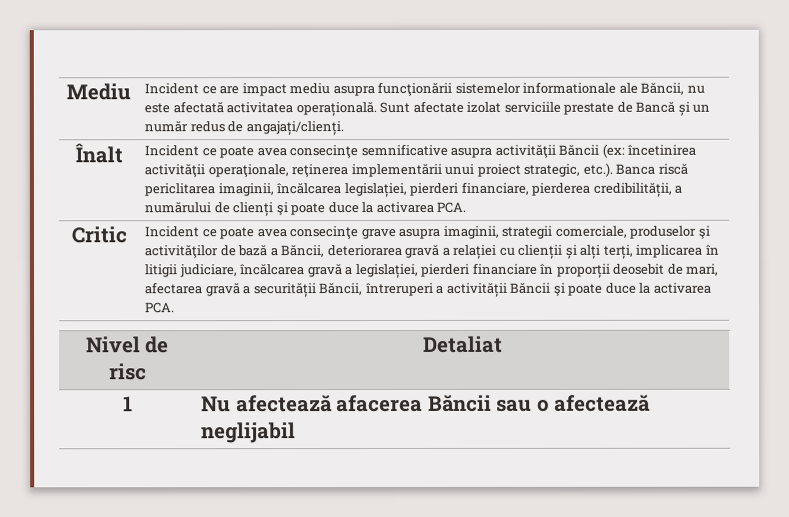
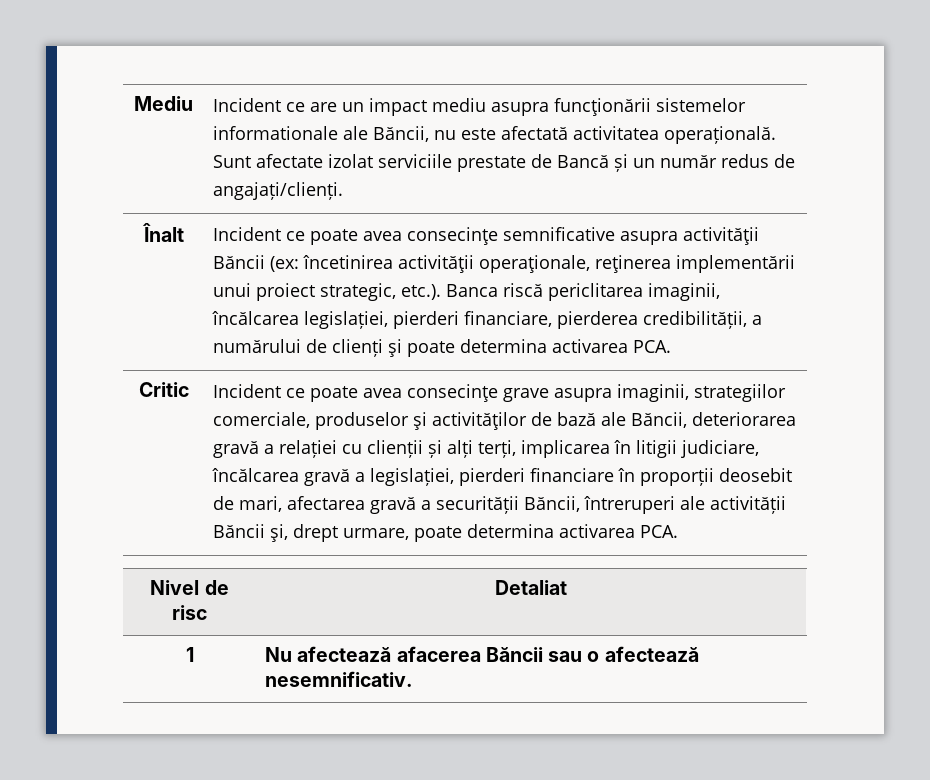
(240, 90) none -> [342,102,365,112] un
[327,202,374,214] duce la -> [460,339,548,353] determina
[501,225,553,239] strategii -> [694,384,787,402] strategiilor
[269,248,278,257] a -> [601,412,627,426] ale
[436,282,652,297] a activității Băncii şi poate duce la -> [680,496,787,514] [213,524,555,542] ale activității Băncii şi, drept urmare, poate determina
[201,422,297,444] neglijabil -> [265,671,414,687] nesemnificativ.

